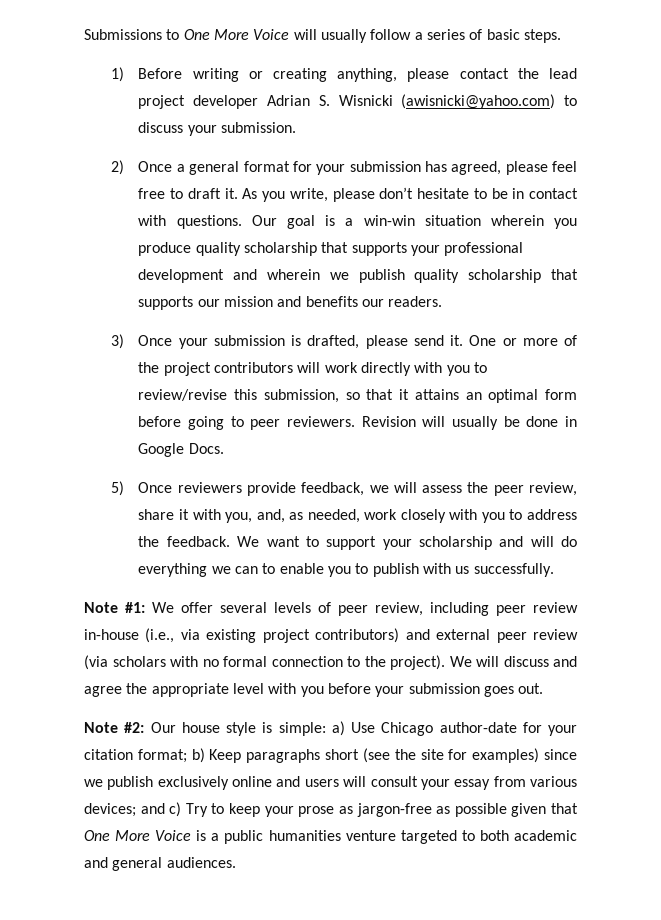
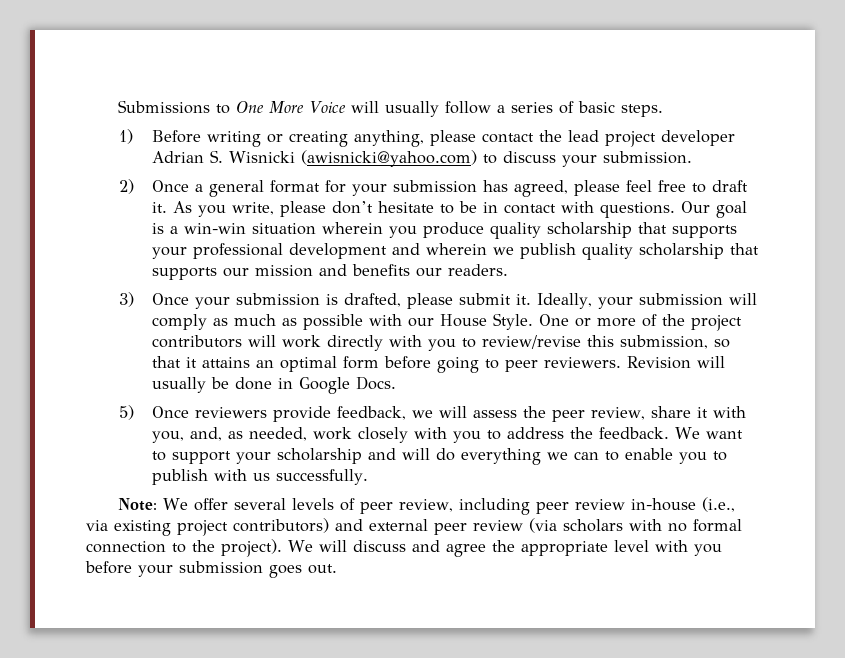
[413,335,464,346] send it. -> [458,293,757,309] [151,313,533,330] submit it. Ideally, your submission will comply as much as possible with our House Style.
[84,602,145,613] Note #1: -> [117,498,157,511] Note:
[84,721,577,736] [84,748,577,763] [84,776,578,790] [84,802,579,817] [84,830,577,844] [84,857,236,871] // Note #2: Our house style is simple: a) Use Chicago author-date for your citation format; b) Keep paragraphs short (see the site for examples) since we publish exclusively online and users will consult your essay from various devices; and c) Try to keep your prose as jargon-free as possible given that One More Voice is a public humanities venture targeted to both academic and general audiences. -> (337, 569) none

